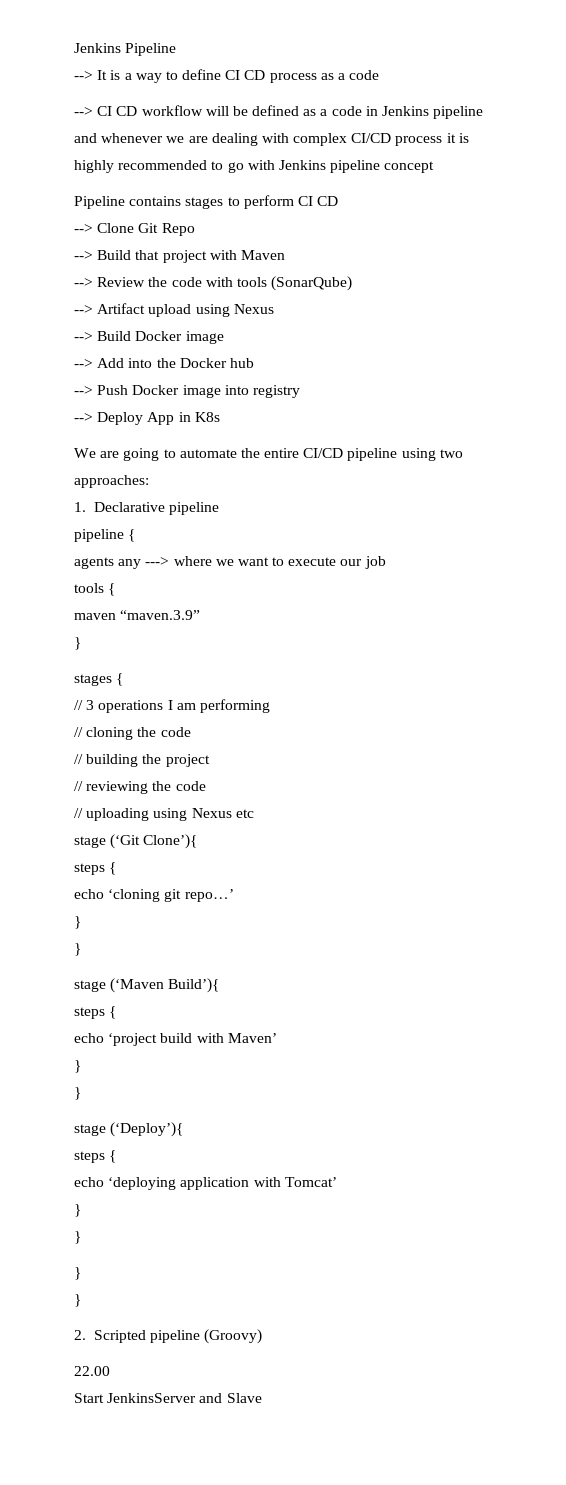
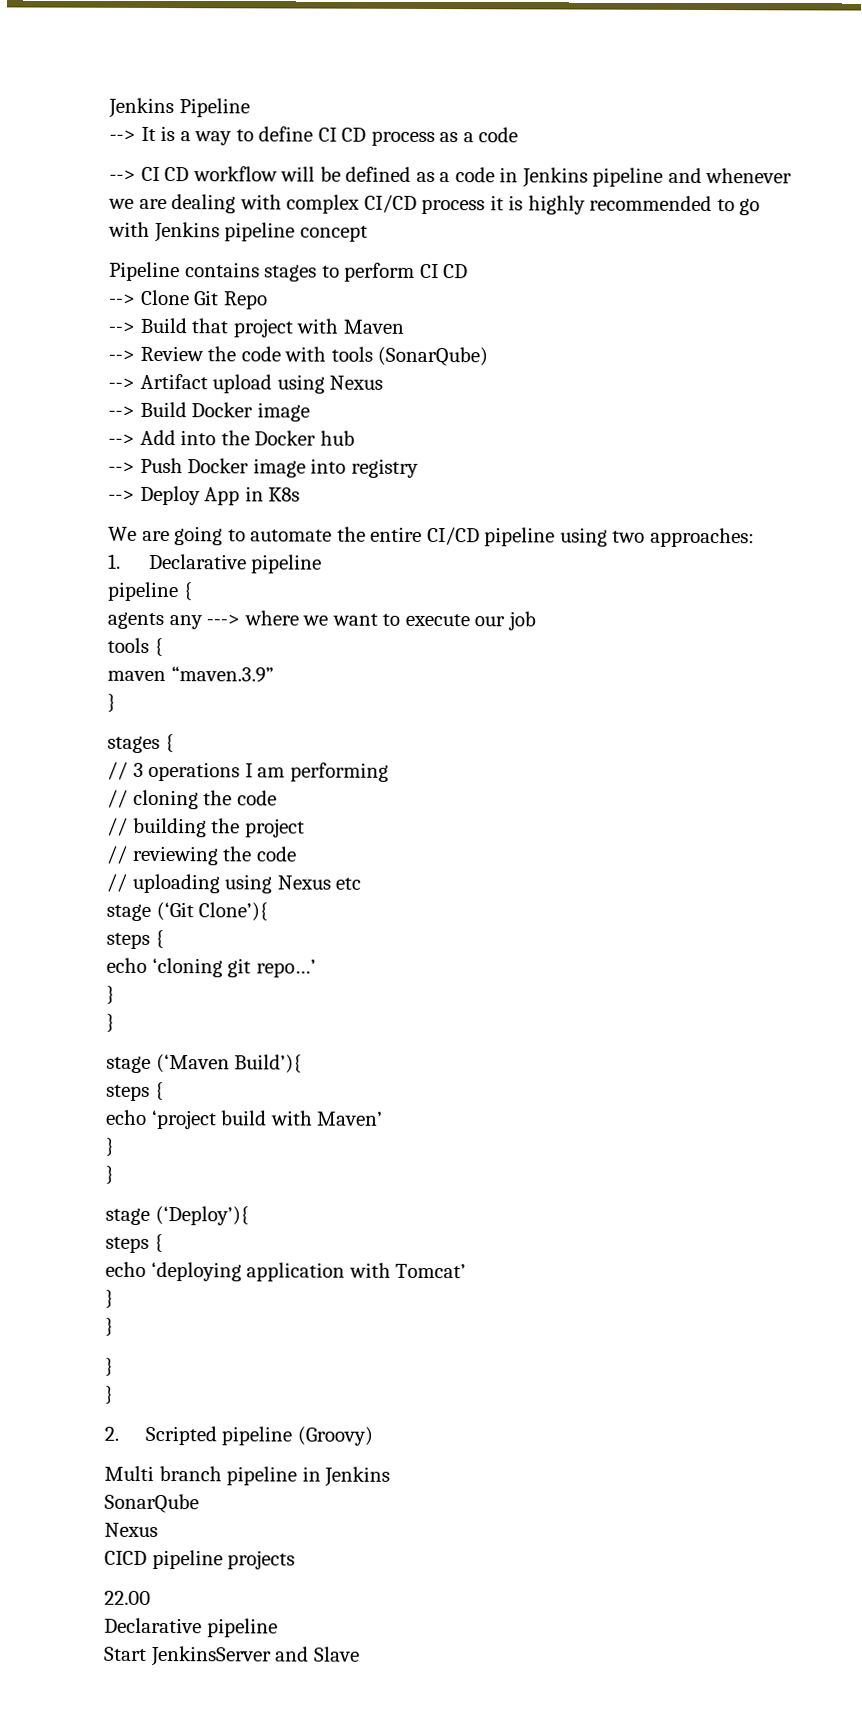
(263, 1336) none -> [104,1465,391,1487] [104,1493,199,1514] [104,1522,158,1538] [104,1549,296,1570] // Multi branch pipeline in Jenkins // SonarQube // Nexus // CICD pipeline projects
(110, 1371) none -> [104,1617,278,1638] // Declarative pipeline

